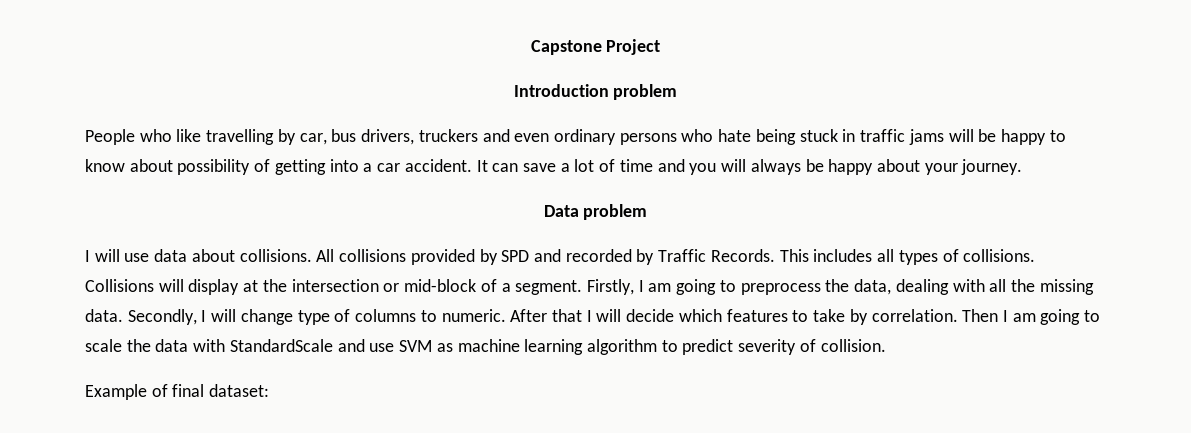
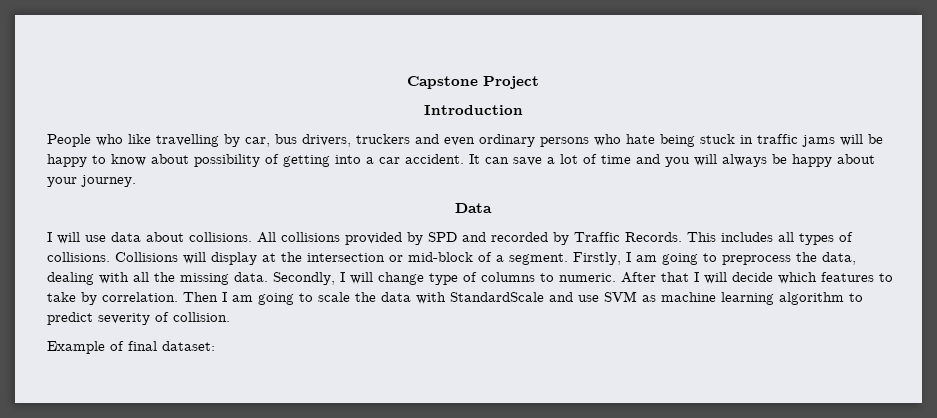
[613,84,678,100] problem -> (523, 110) none
[583,204,648,220] problem -> (492, 208) none

